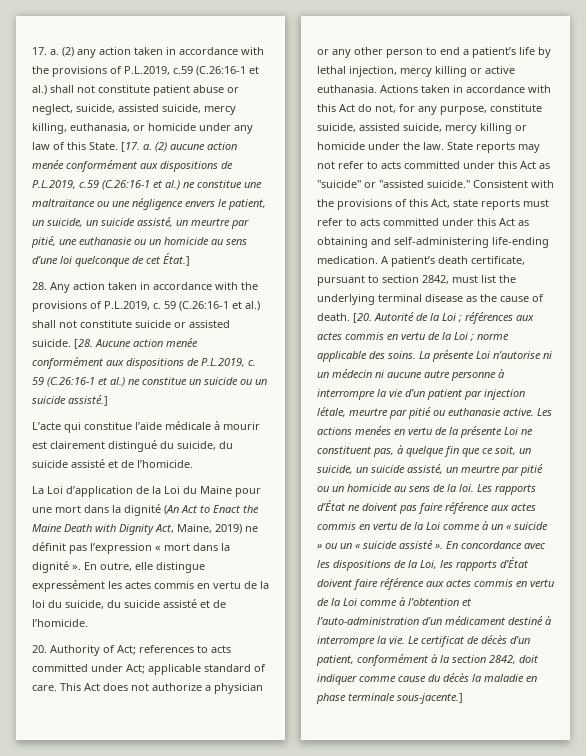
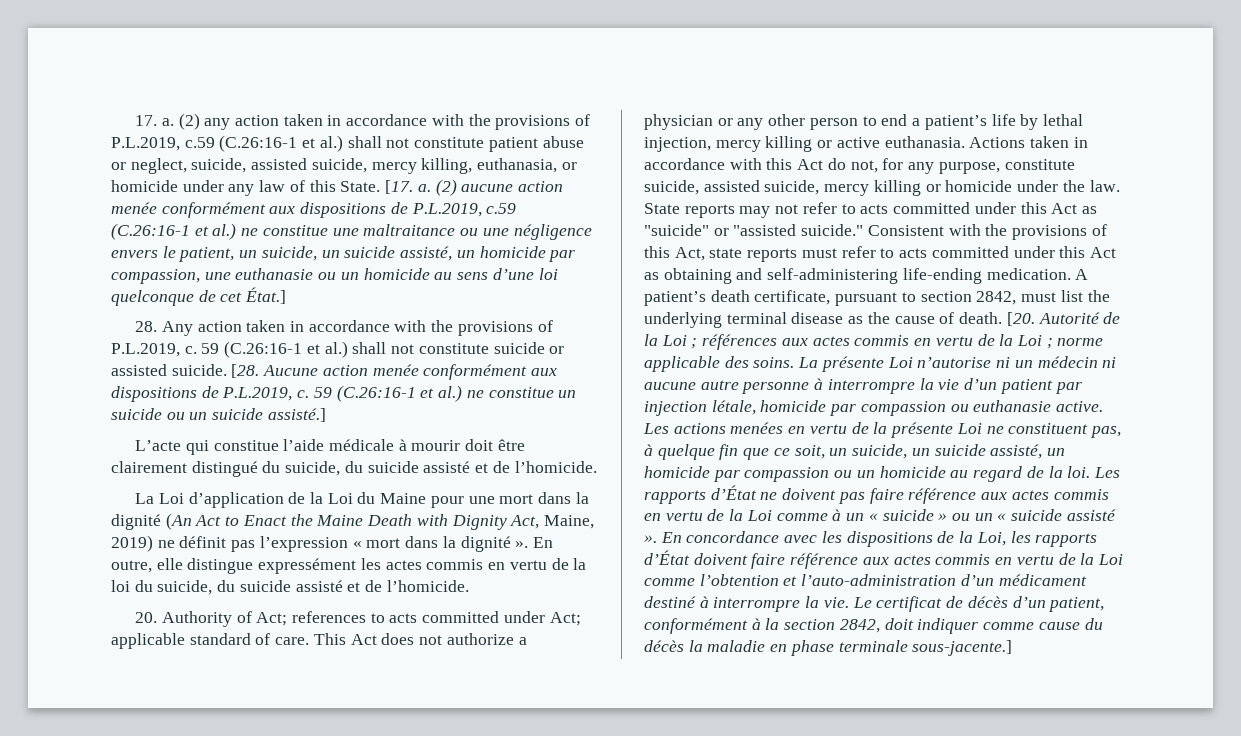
[191,218,249,229] [31,236,56,248] meurtre par pitié, -> [479,246,576,262] [111,269,200,284] homicide par compassion,
[32,441,47,449] est -> [465,439,525,451] doit être
[349,407,431,419] meurtre par pitié -> [760,400,946,416] homicide par compassion
[461,464,543,476] [317,484,430,492] meurtre par pitié ou un homicide au sens -> [644,466,1023,482] homicide par compassion ou un homicide au regard
[399,597,406,606] à -> (695, 582) none

